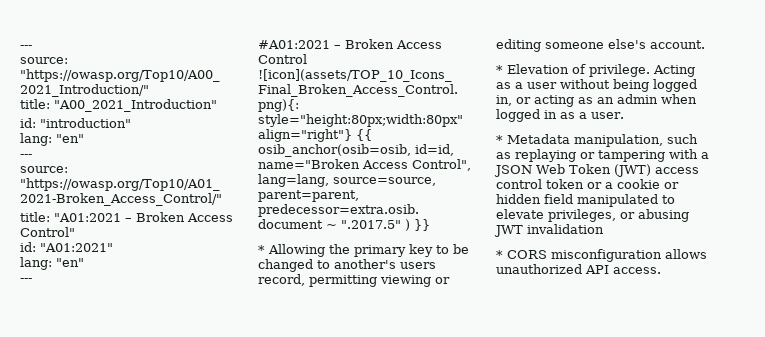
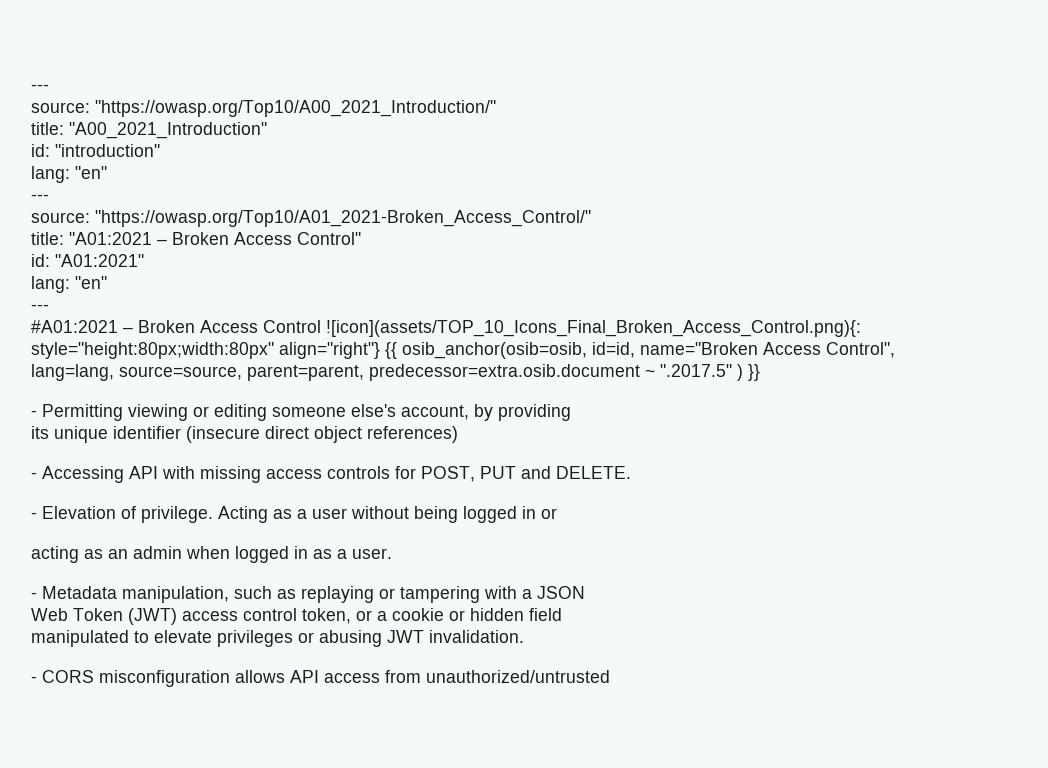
[258,244,469,257] [258,259,436,272] [258,274,377,287] * Allowing the primary key to be changed to another's users record, permitting -> [31,404,123,421] - Permitting
[650,40,705,49] [496,65,503,74] account. // * -> [401,404,571,421] [31,426,458,443] [31,466,631,483] [31,512,37,519] account, by providing // its unique identifier (insecure direct object references) // - Accessing API with missing access controls for POST, PUT and DELETE. // -
[496,95,531,106] in, or -> [522,506,557,519] in or //
[496,135,503,144] * -> [31,592,37,599] -
(532, 171) none -> (585, 592) //
[546,179,584,189] token -> [302,608,351,624] token,
(573, 199) none -> (562, 614) //
[548,209,616,222] privileges, -> [217,630,293,647] privileges
[527,224,604,234] [496,250,503,259] invalidation // * -> [429,630,524,643] [31,676,37,683] invalidation. // -
[496,264,661,274] unauthorized API access. -> [290,670,610,683] API access from unauthorized/untrusted

